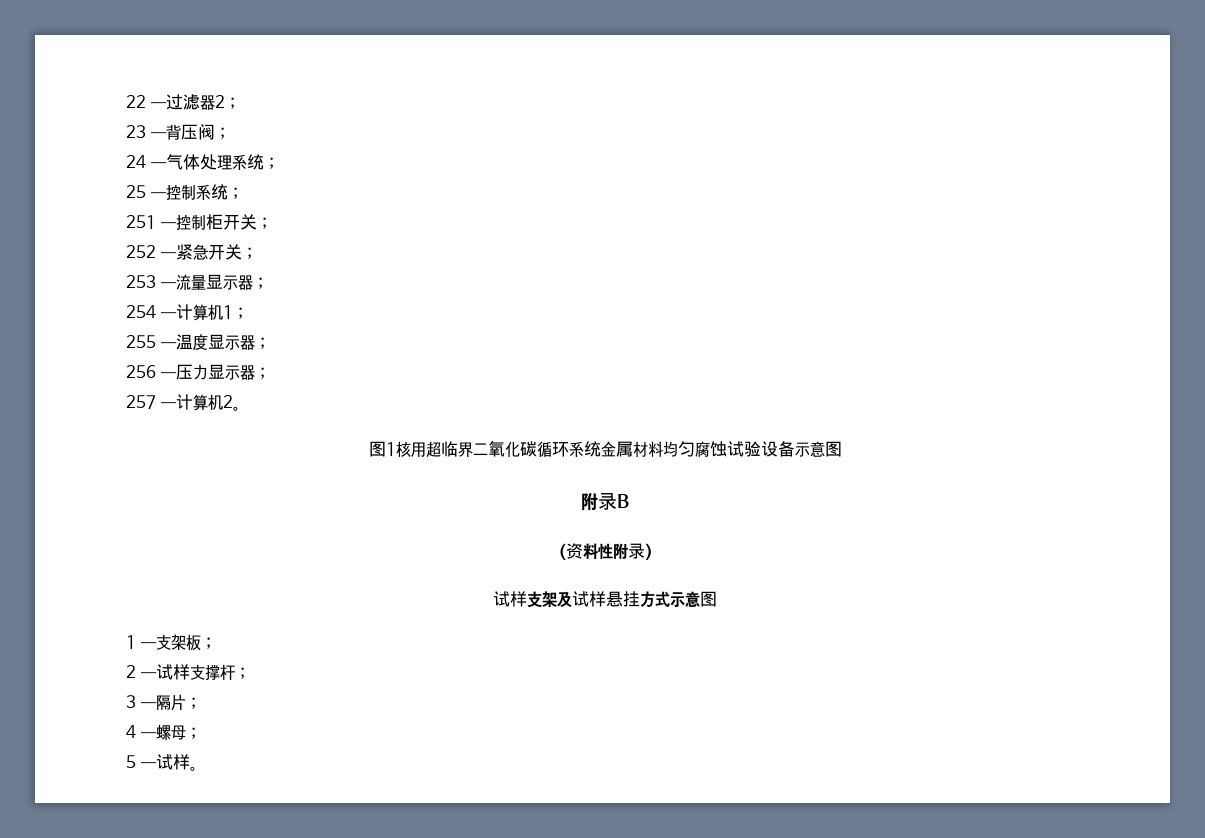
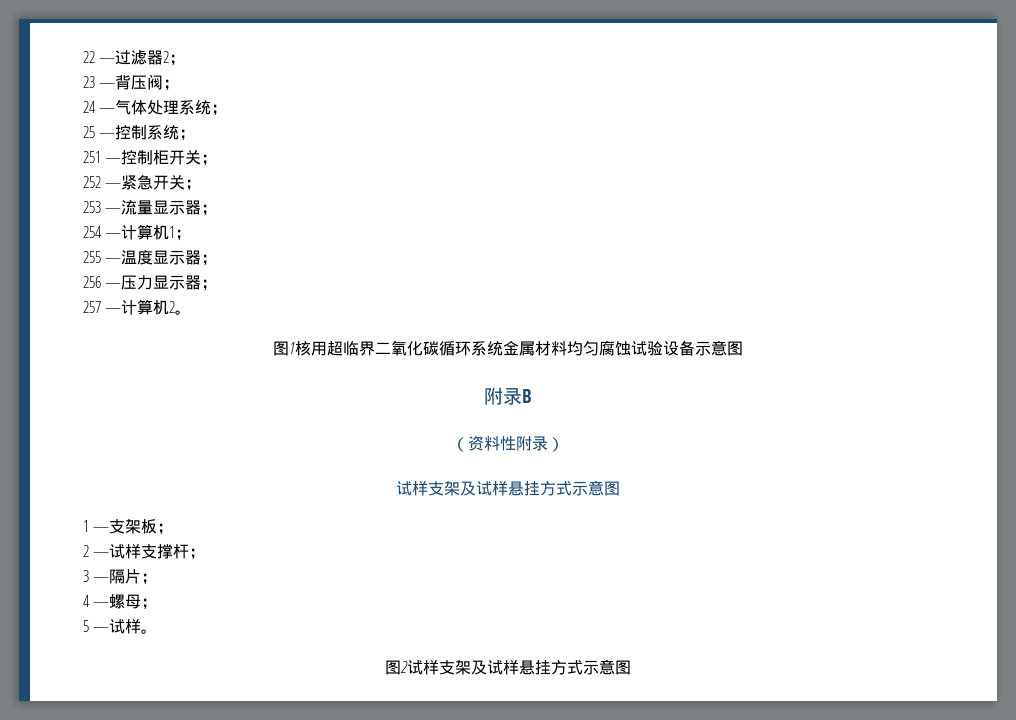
(198, 768) none -> [385,659,631,675] // 图2试样支架及试样悬挂方式示意图

